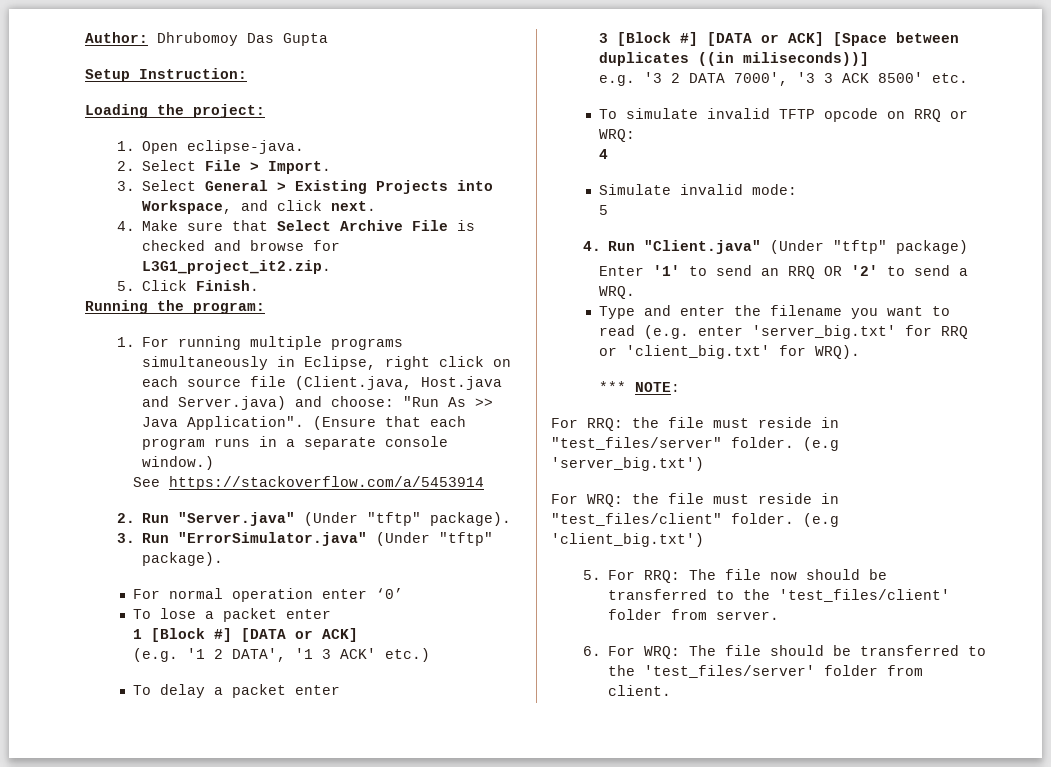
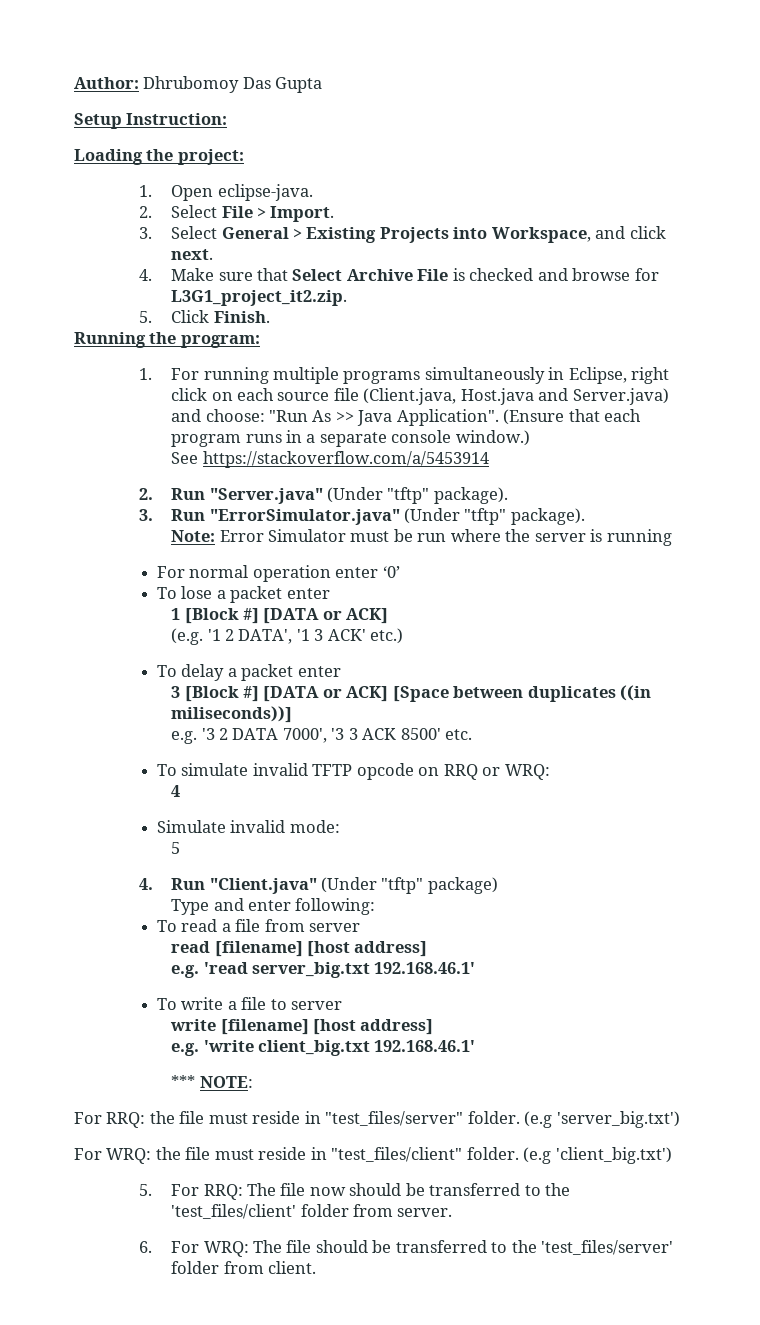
(224, 559) none -> [171,529,672,546] // Note: Error Simulator must be run where the server is running
[599,265,969,279] [599,286,636,299] [598,305,950,319] [598,325,968,339] [598,345,860,359] Enter '1' to send an RRQ OR '2' to send a WRQ. // Type and enter the filename you want to read (e.g. enter 'server_big.txt' for RRQ or 'client_big.txt' for WRQ). -> [171,898,376,915] [156,919,361,932] [171,941,428,957] [171,962,476,978] [156,997,343,1010] [170,1019,434,1035] [171,1040,476,1056] Type and enter following: // To read a file from server // read [filename] [host address] // e.g. 'read server_big.txt 192.168.46.1' // To write a file to server // write [filename] [host address] // e.g. 'write client_big.txt 192.168.46.1'

